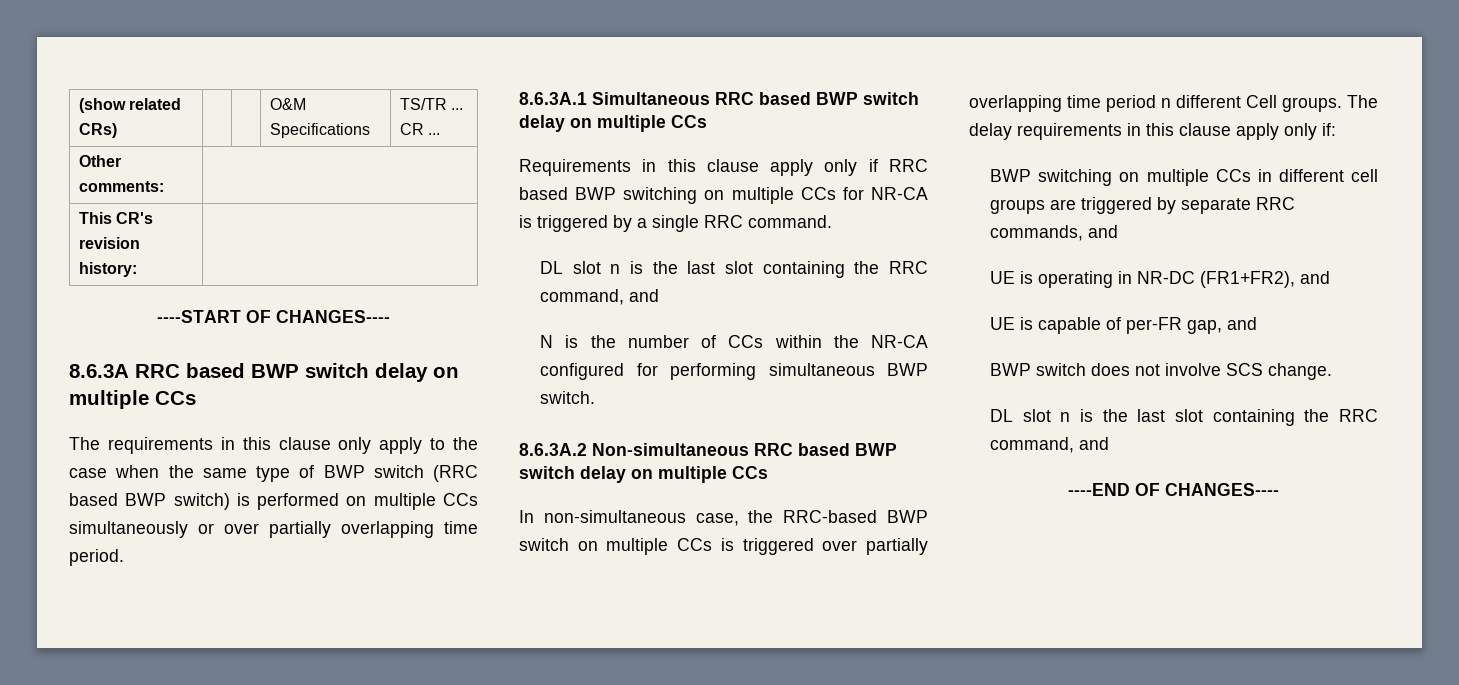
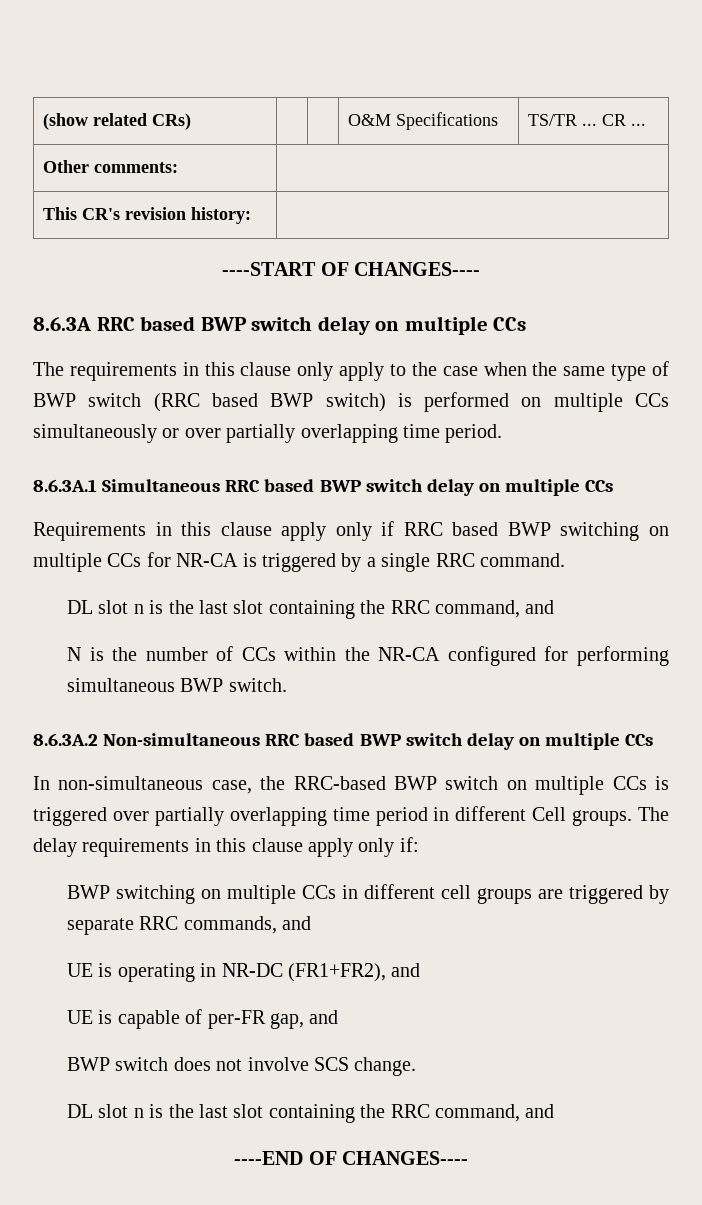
[1161,98,1171,108] n -> [433,807,450,821] in

